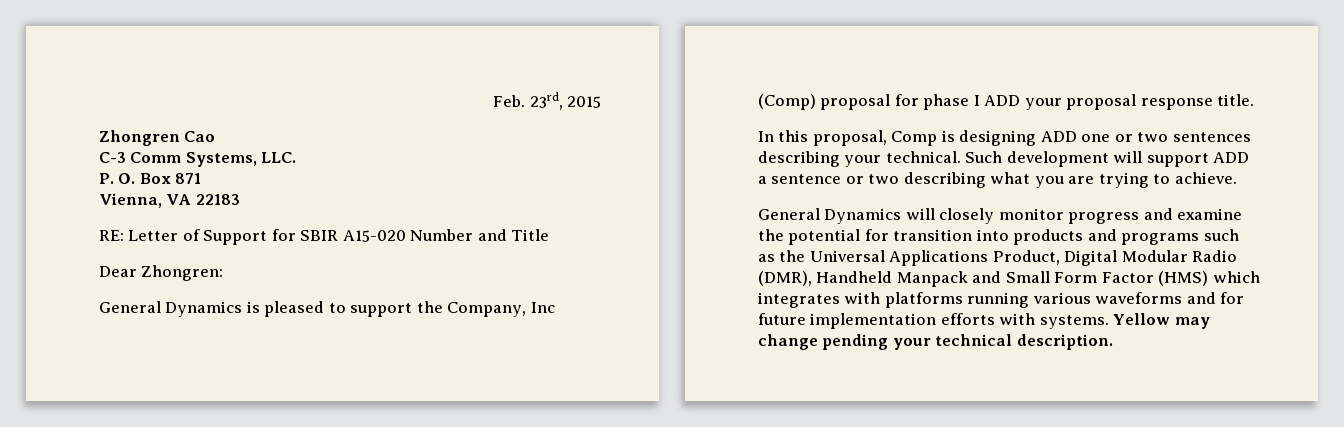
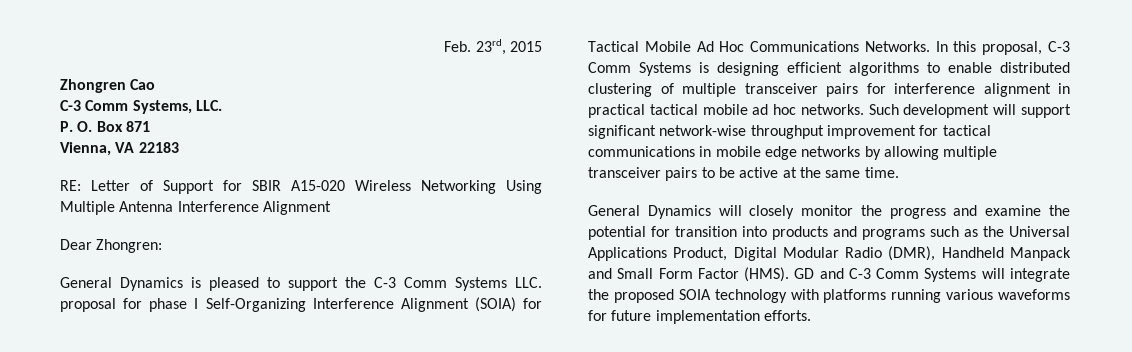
[410,229,550,241] Number and Title -> [355,180,542,194] [60,201,331,215] Wireless Networking Using Multiple Antenna Interference Alignment
[447,302,555,317] [758,94,1255,110] [758,130,1251,146] [758,151,1250,167] [758,172,1237,188] Company, Inc (Comp) proposal for phase I ADD your proposal response title. // In this proposal, Comp is designing ADD one or two sentences describing your technical. Such development will support ADD a sentence or two describing what you are trying to achieve. -> [374,277,542,291] [60,297,542,312] [588,41,1070,55] [588,62,1070,76] [588,83,1070,97] [588,104,1071,118] [588,125,991,139] [588,146,998,160] [588,167,899,181] C-3 Comm Systems LLC. proposal for phase I Self-Organizing Interference Alignment (SOIA) for Tactical Mobile Ad Hoc Communications Networks. In this proposal, C-3 Comm Systems is designing efficient algorithms to enable distributed clustering of multiple transceiver pairs for interference alignment in practical tactical mobile ad hoc networks. Such development will support significant network-wise throughput improvement for tactical communications in mobile edge networks by allowing multiple transceiver pairs to be active at the same time.
(1064, 214) none -> [860,205,882,216] the
[1158,271,1260,286] [758,292,840,308] (HMS) which integrates -> [744,267,1070,282] [588,289,787,303] (HMS). GD and C-3 Comm Systems will integrate the proposed SOIA technology
[1186,292,1216,304] and -> (1070, 294) none
[940,313,1210,329] [758,334,1113,350] efforts with systems. Yellow may change pending your technical description. -> [763,310,811,321] efforts.

